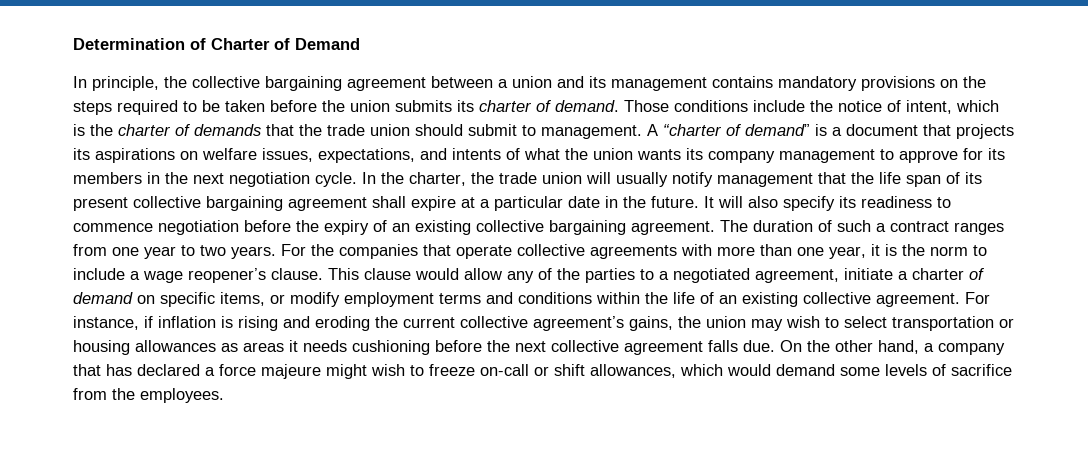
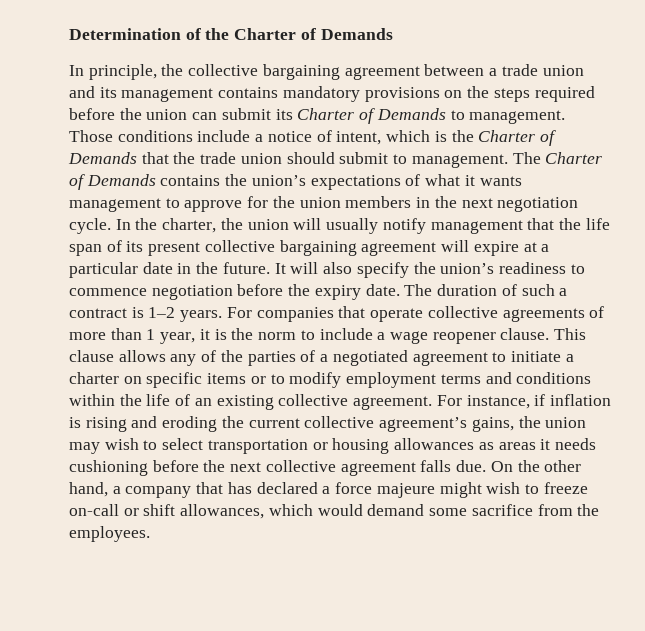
[211,38,360,50] Charter of Demand -> [205,28,393,40] the Charter of Demands
(508, 83) none -> [501,64,538,76] trade
[183,100,619,112] to be taken before the union submits its charter of demand. -> [69,108,566,124] before the union can submit its Charter of Demands to management.
[810,100,833,112] the -> [255,134,264,142] a
[118,124,261,136] charter of demands -> [478,130,556,146] [68,152,137,164] Charter of Demands
[647,124,1014,139] [73,148,775,163] A “charter of demand” is a document that projects its aspirations on welfare issues, expectations, and intents of what the union wants its company -> [512,152,603,164] [69,174,522,190] The Charter of Demands contains the union’s expectations of what it wants
[988,148,1005,160] its -> [272,196,341,208] the union
[499,172,537,184] trade -> (243, 224) none
[372,196,406,208] shall -> [441,240,470,252] will
[839,196,856,208] its -> [413,262,495,274] the union’s
[373,220,715,235] of an existing collective bargaining agreement. -> [365,284,400,296] date.
[954,222,1004,235] [73,244,226,259] ranges from one year to two -> [131,307,176,318] is 1–2
[311,244,334,256] the -> (252, 312) none
[681,244,712,256] with -> [589,306,605,318] of
[797,247,824,256] one -> [146,329,156,340] 1
[188,268,266,283] reopener’s -> [432,332,496,344] reopener
[415,268,502,280] would allow -> [118,350,166,362] allows
[640,269,654,280] to -> [300,350,316,362] of
[755,269,839,283] agreement, -> [412,352,507,366] agreement to
[969,268,985,280] [73,292,285,307] of demand on specific items, or -> [123,372,285,388] on specific items or to
[885,364,946,376] levels of -> (468, 512) none

